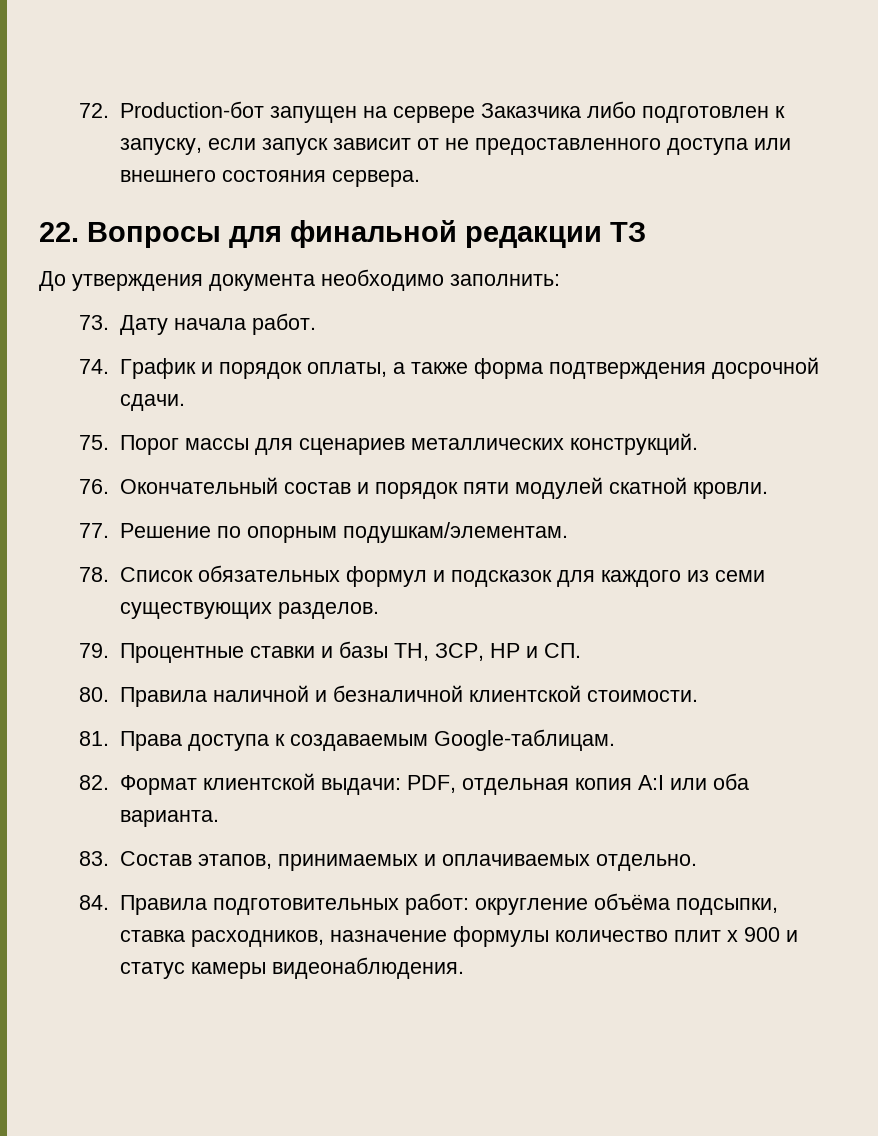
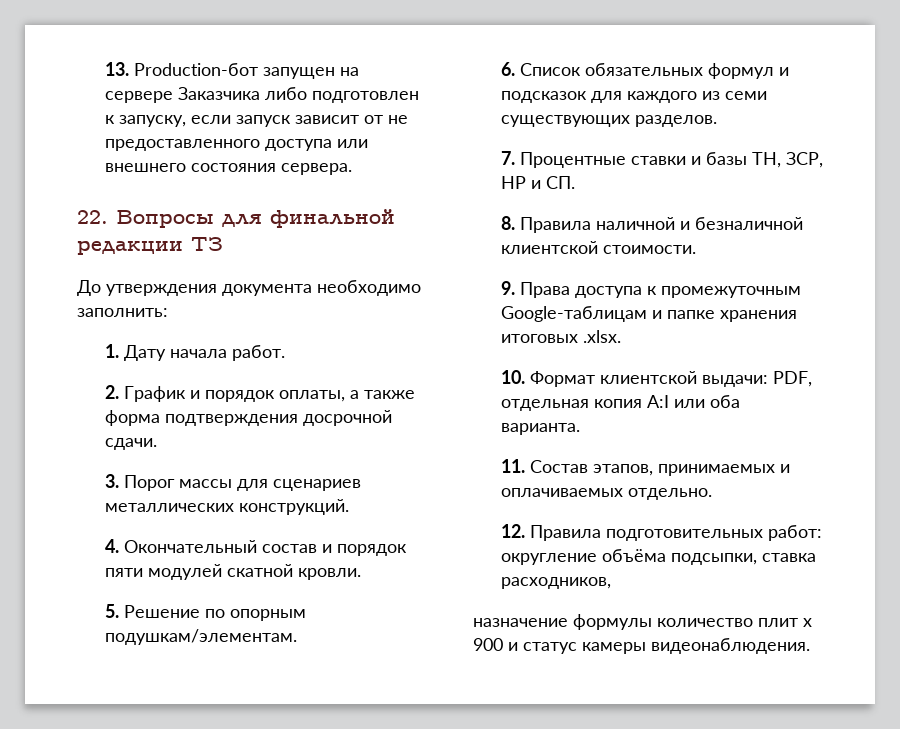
[79,103,110,118] 72. -> [104,62,129,76] 13.
[79,315,110,330] 73. -> [104,344,119,358] 1.
[79,359,110,374] 74. -> [104,385,119,399] 2.
[79,435,110,450] 75. -> [104,474,119,488] 3.
[79,479,110,494] 76. -> [104,539,119,553] 4.
[79,523,110,538] 77. -> [104,604,119,618] 5.
[79,567,110,582] 78. -> [500,62,515,76] 6.
[79,643,110,658] 79. -> [500,151,515,165] 7.
[79,687,110,702] 80. -> [500,216,515,230] 8.
[79,731,110,746] 81. -> [500,281,515,295] 9.
[290,729,616,751] [79,775,110,790] создаваемым Google-таблицам. // 82. -> [660,286,801,298] [500,306,797,322] [500,330,621,343] [500,370,525,384] промежуточным Google-таблицам и папке хранения итоговых .xlsx. // 10.
[79,851,110,866] 83. -> [500,459,525,473] 11.
[79,895,110,910] 84. -> [500,524,525,538] 12.
(325, 938) none -> (611, 583) //

